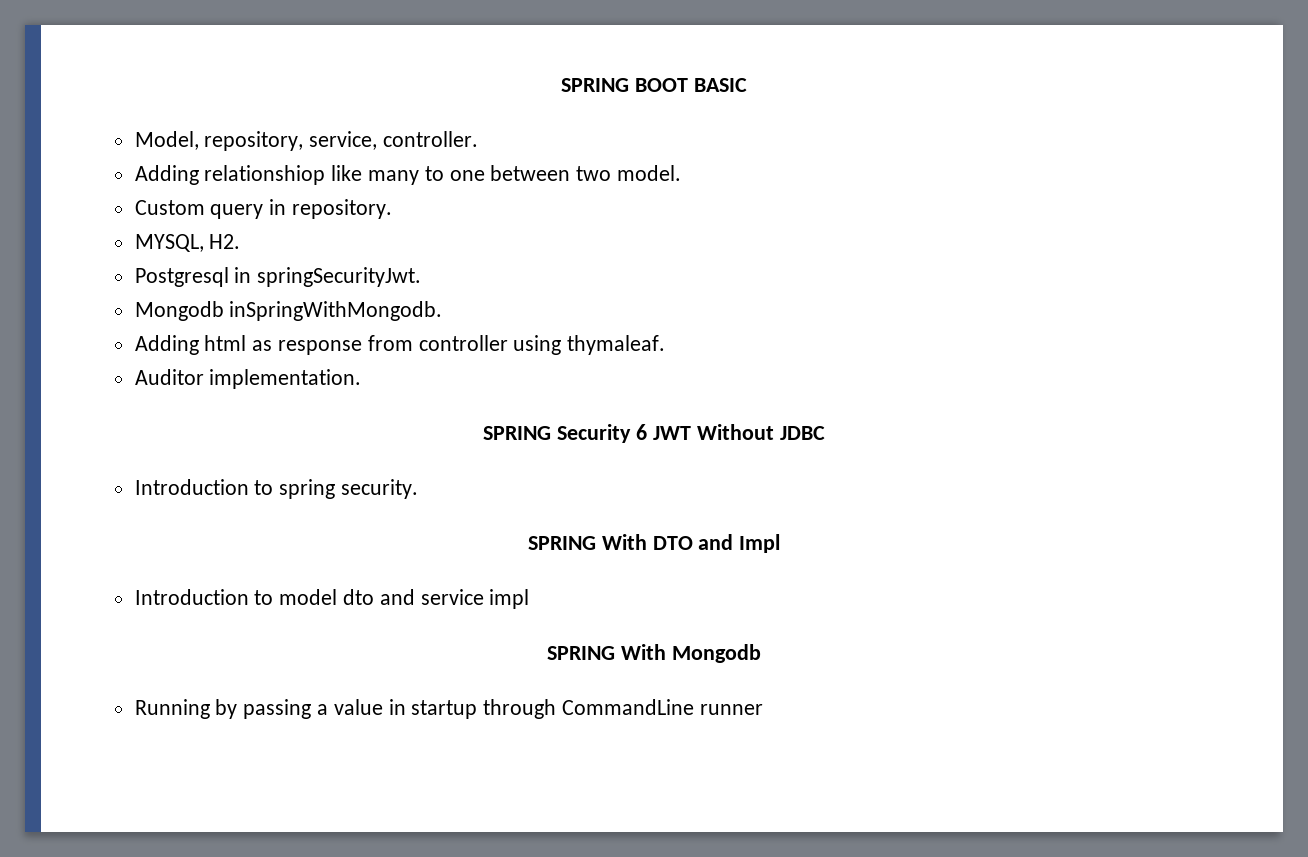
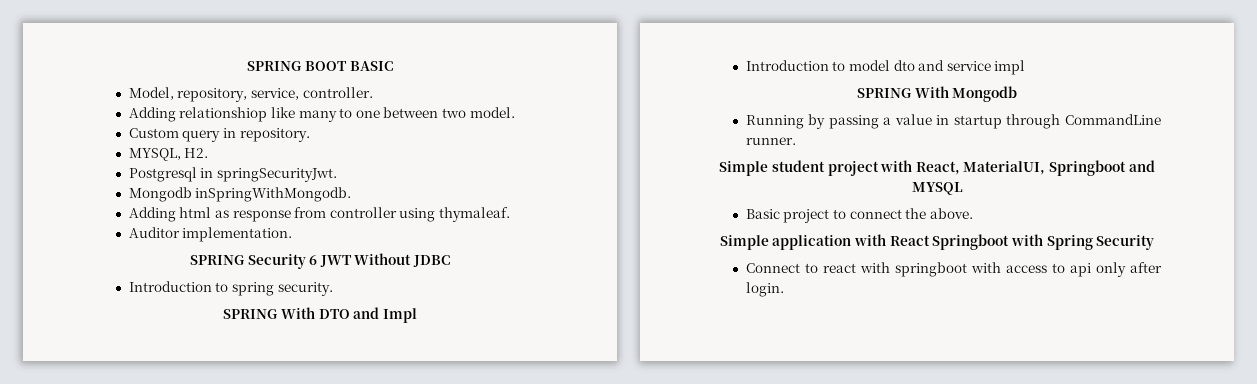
[699,704,763,715] runner -> [745,137,796,145] [719,160,1155,176] [911,182,963,195] [745,208,973,223] [719,234,1155,250] [745,262,1162,277] [745,282,784,297] runner. // Simple student project with React, MaterialUI, Springboot and MYSQL // Basic project to connect the above. // Simple application with React Springboot with Spring Security // Connect to react with springboot with access to api only after login.

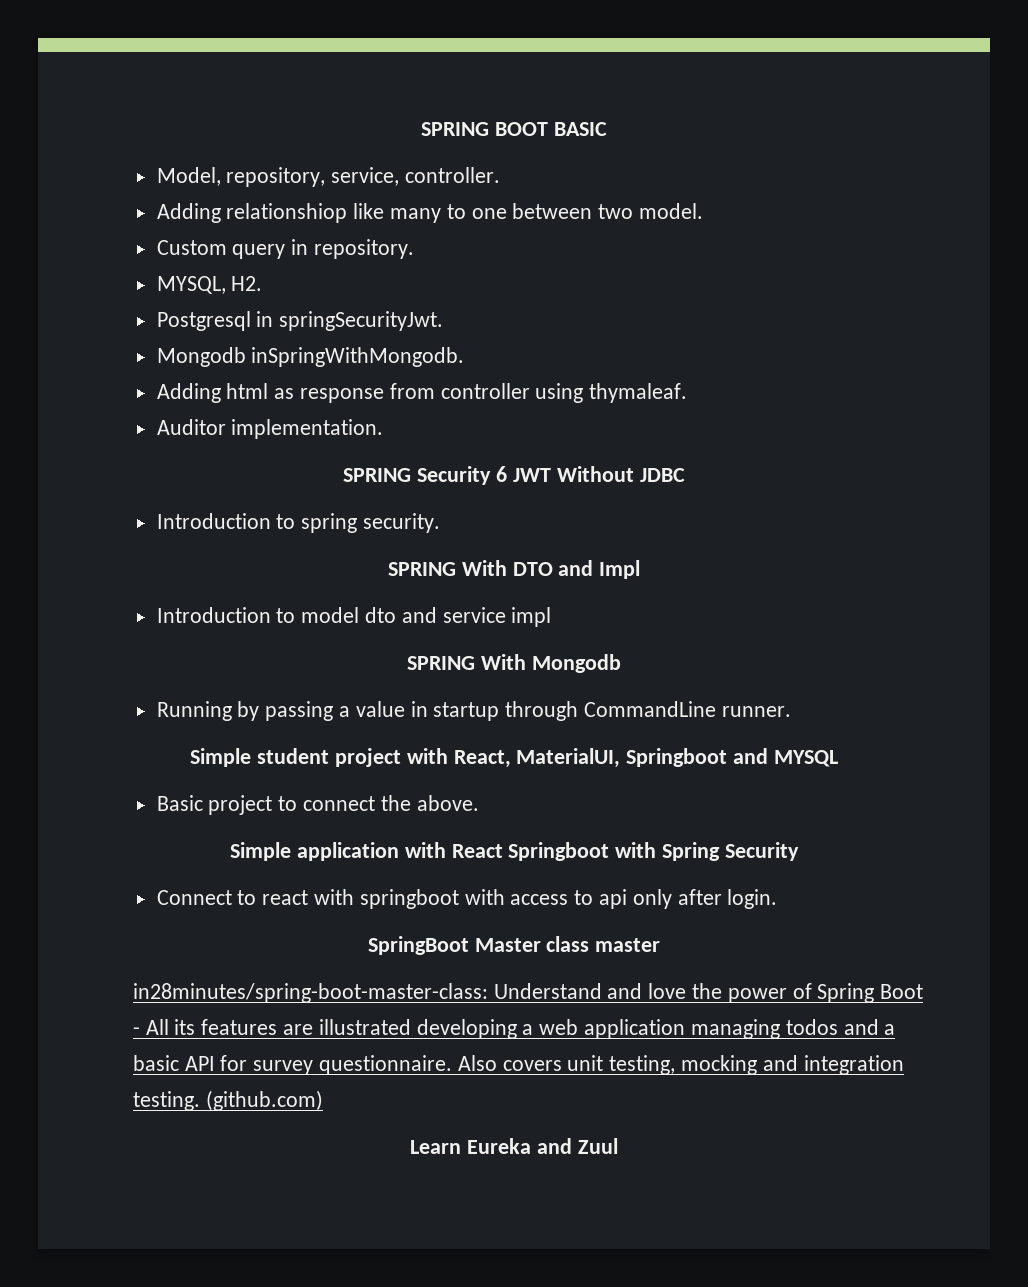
(784, 289) none -> [367,936,661,955] [132,983,924,1003] [132,1019,896,1039] [132,1055,904,1075] [132,1090,323,1111] [410,1138,618,1154] // SpringBoot Master class master // in28minutes/spring-boot-master-class: Understand and love the power of Spring Boot - All its features are illustrated developing a web application managing todos and a basic API for survey questionnaire. Also covers unit testing, mocking and integration testing. (github.com) // Learn Eureka and Zuul

